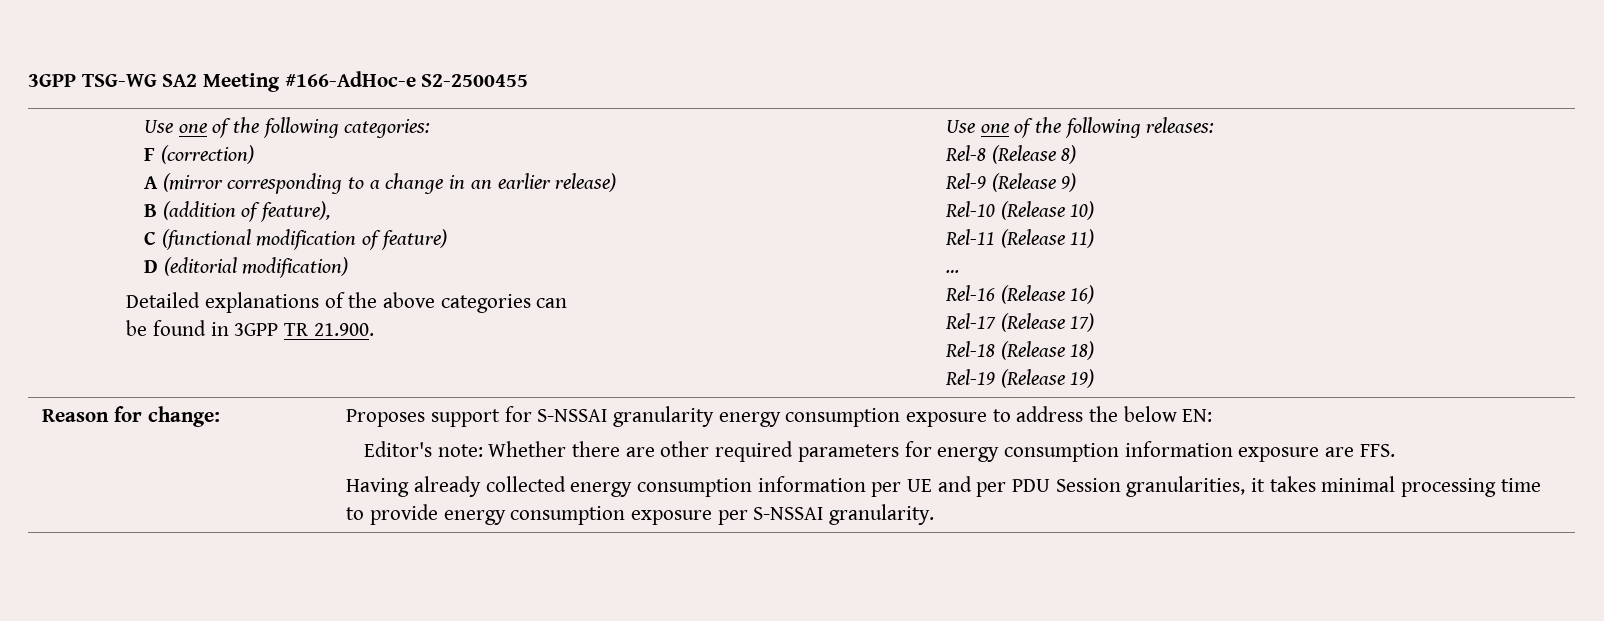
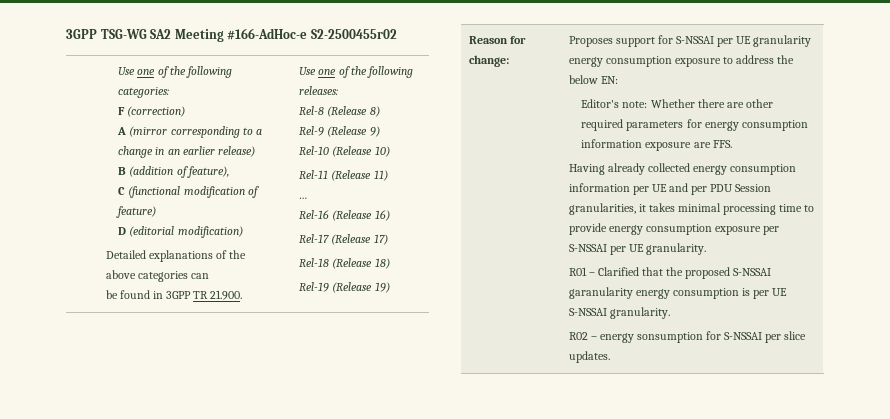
[421,74,529,87] S2-2500455 -> [310,29,397,39] S2-2500455r02
(608, 415) none -> [716,36,752,47] per UE
[828,504,934,525] granularity. -> [609,243,706,255] [568,267,772,279] [568,287,788,299] [568,307,670,319] [568,331,807,343] [568,351,610,363] per UE granularity. // R01 – Clarified that the proposed S-NSSAI garanularity energy consumption is per UE S-NSSAI granularity. // R02 – energy sonsumption for S-NSSAI per slice updates.

